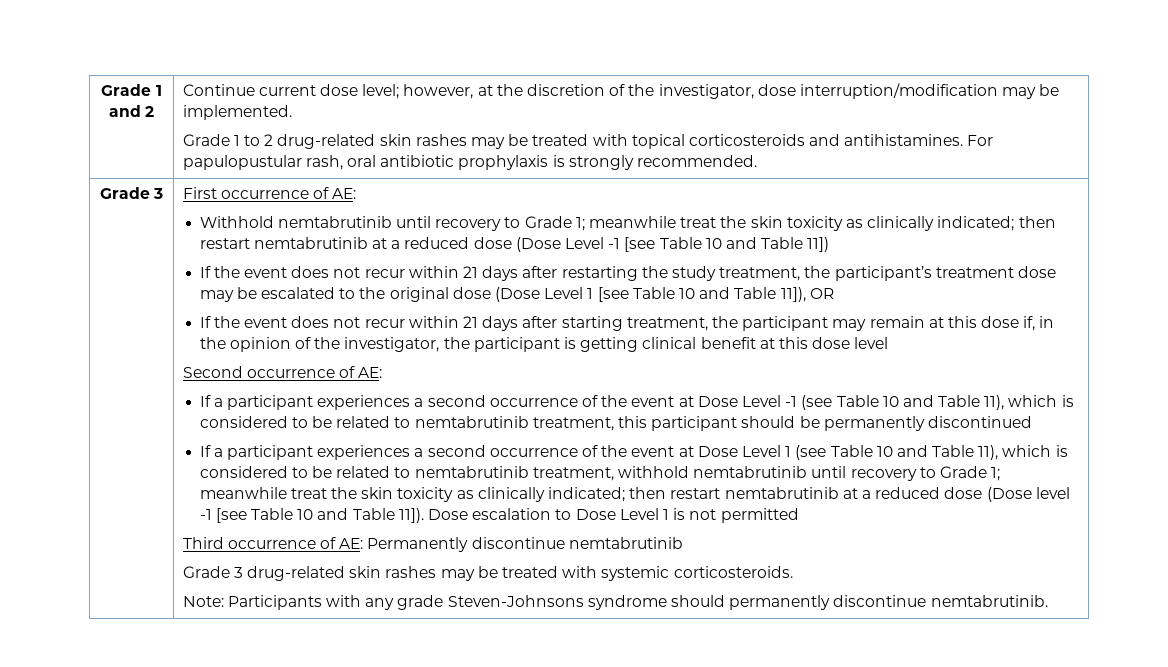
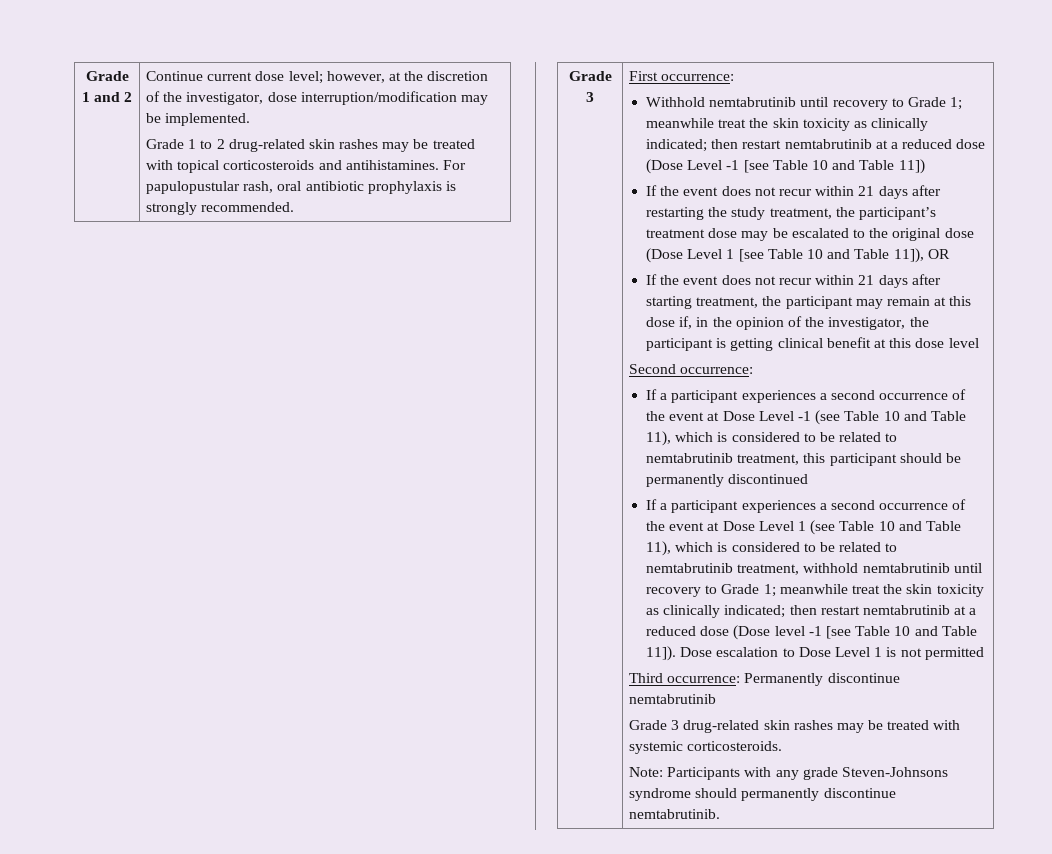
[220,187,357,199] occurrence of AE: -> [661,74,735,81] occurrence:
[246,366,383,378] occurrence of AE: -> [680,367,754,374] occurrence:
[227,537,364,549] occurrence of AE: -> [667,676,741,683] occurrence:

